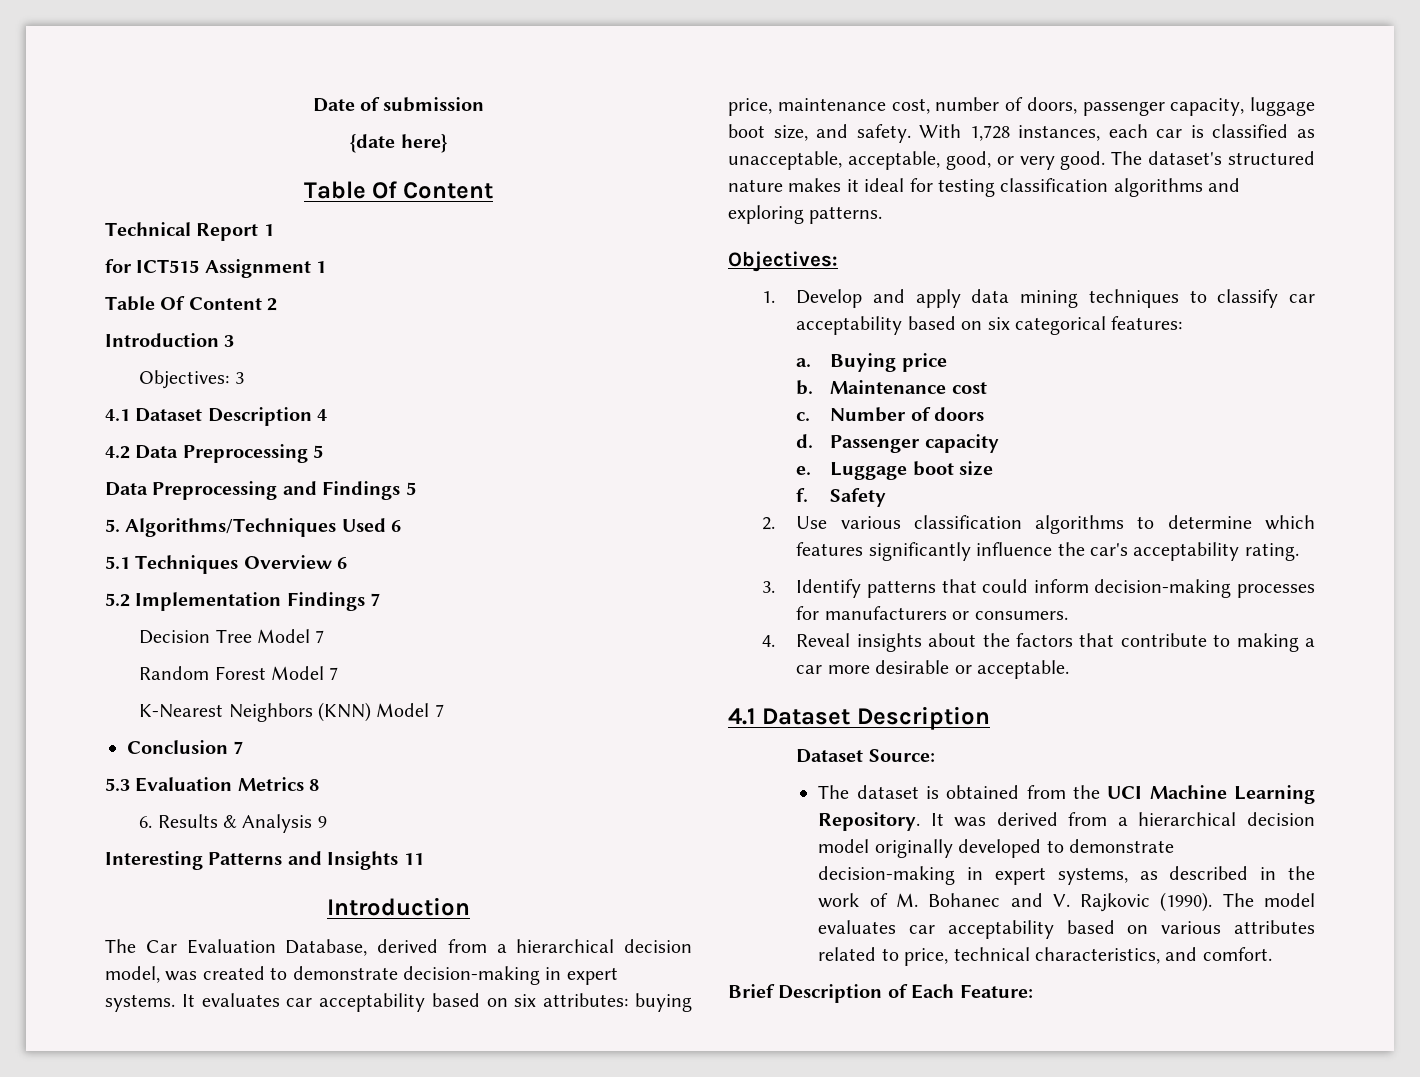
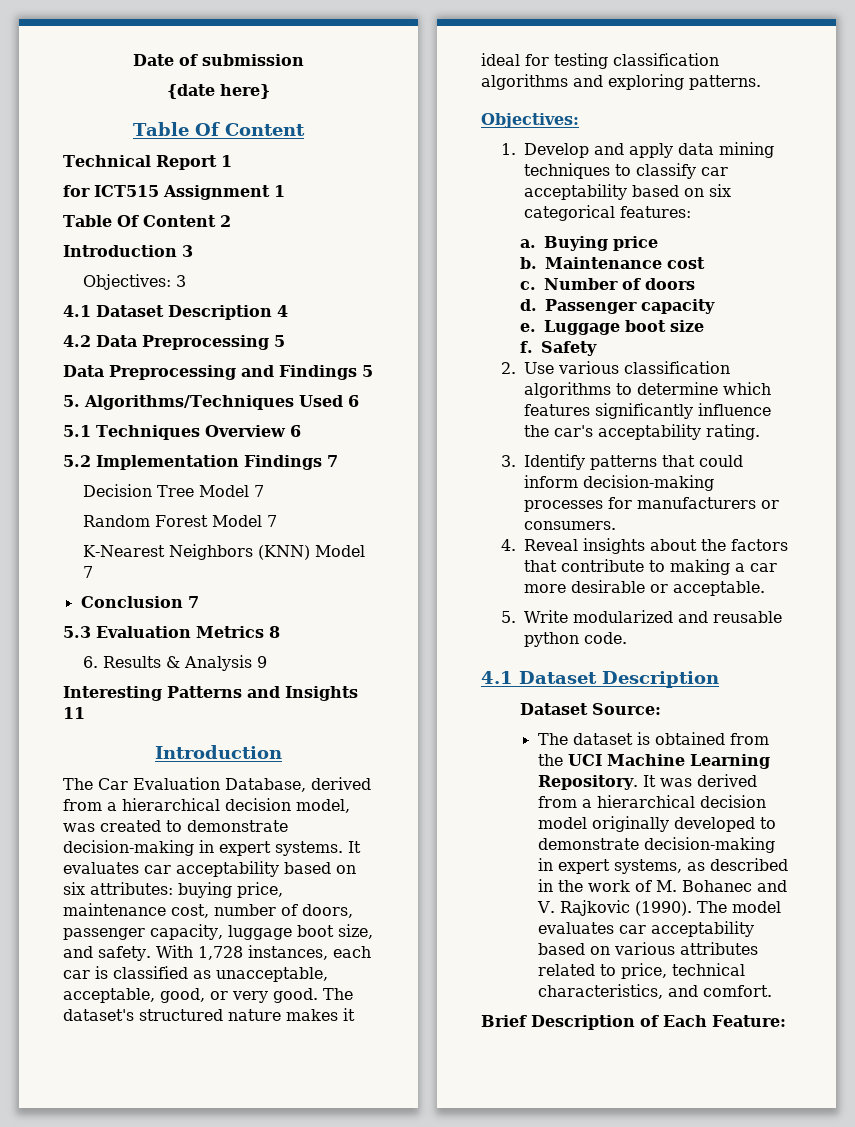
(1069, 669) none -> [500,610,782,623] [523,632,627,647] // 5. Write modularized and reusable python code.

